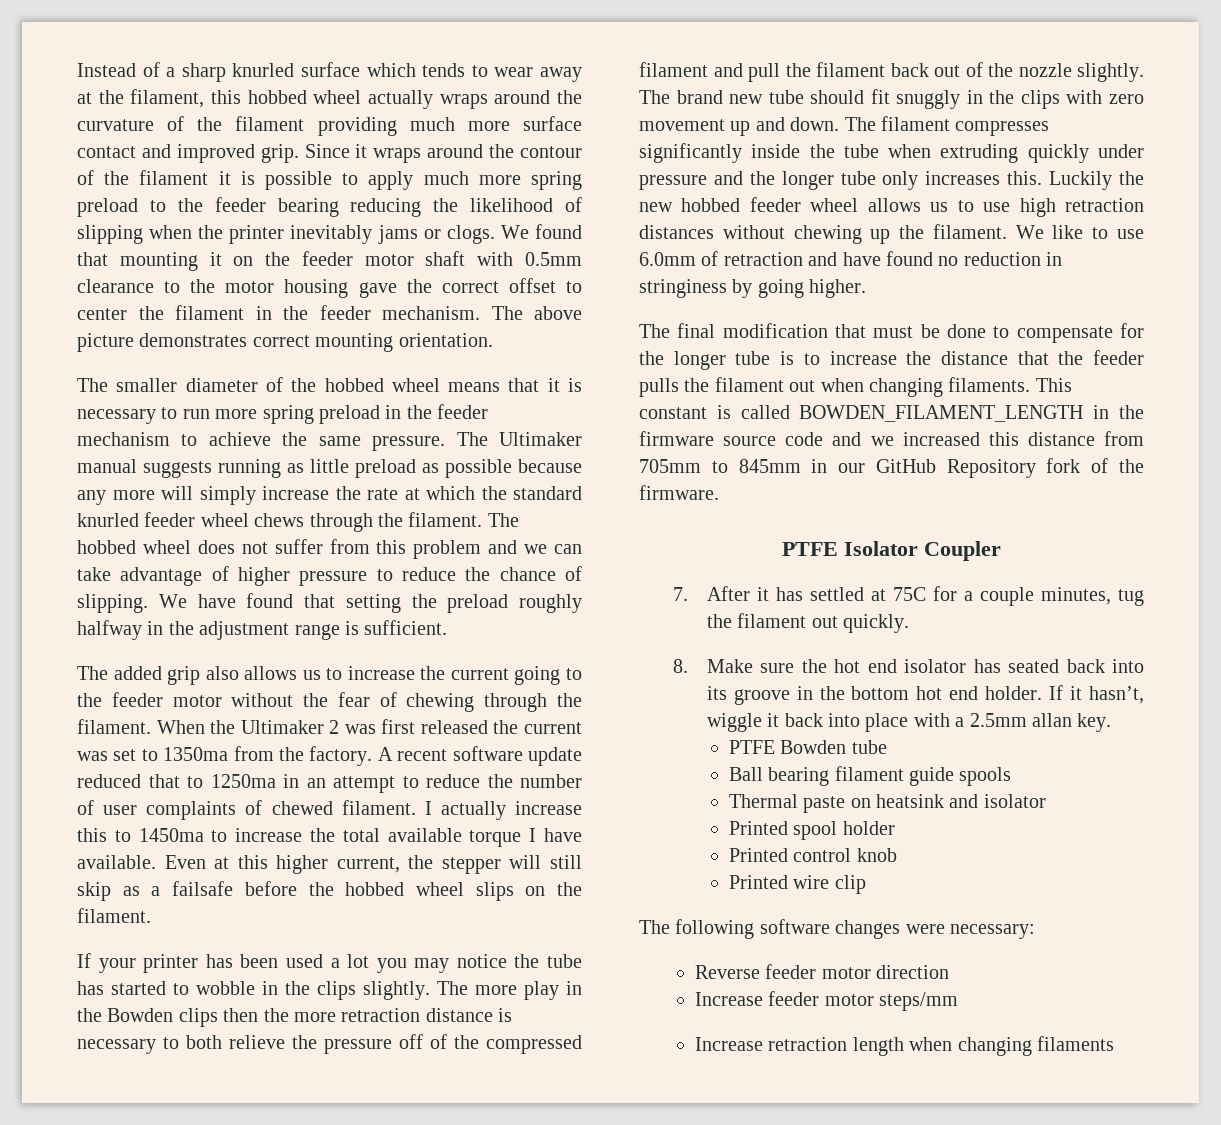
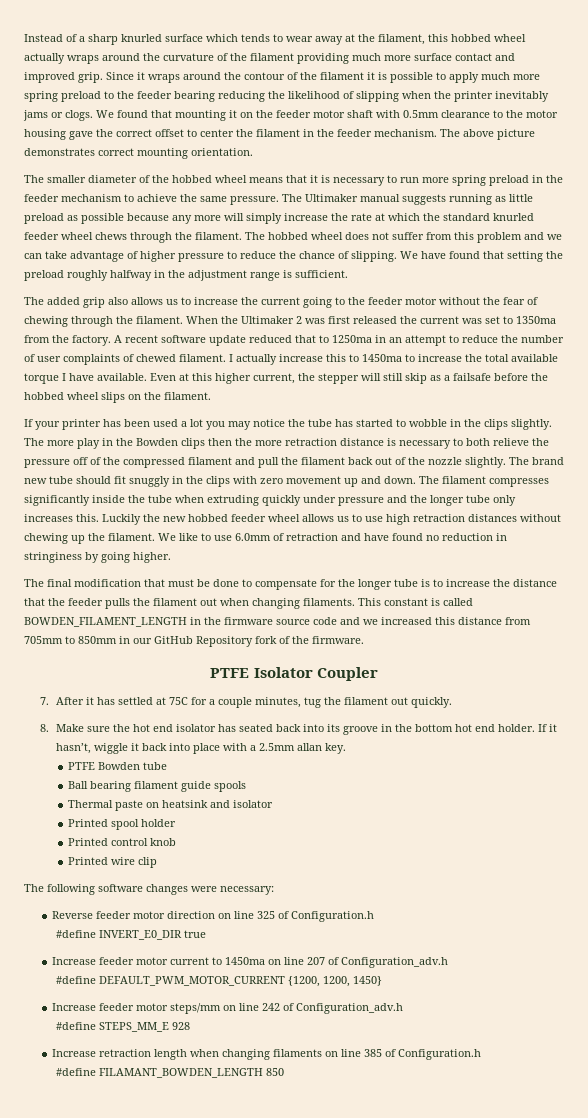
[738,459,801,473] 845mm -> [78,636,117,644] 850mm
[694,991,959,1011] // Increase feeder motor steps/mm -> [217,911,374,922] [55,930,206,940] [51,957,448,968] [55,976,382,987] [51,1003,403,1014] [55,1022,190,1032] on line 325 of Configuration.h // #define INVERT_E0_DIR true // Increase feeder motor current to 1450ma on line 207 of Configuration_adv.h // #define DEFAULT_PWM_MOTOR_CURRENT {1200, 1200, 1450} // Increase feeder motor steps/mm on line 242 of Configuration_adv.h // #define STEPS_MM_E 928
(1114, 1043) none -> [324,1049,481,1060] [55,1068,284,1078] on line 385 of Configuration.h // #define FILAMANT_BOWDEN_LENGTH 850

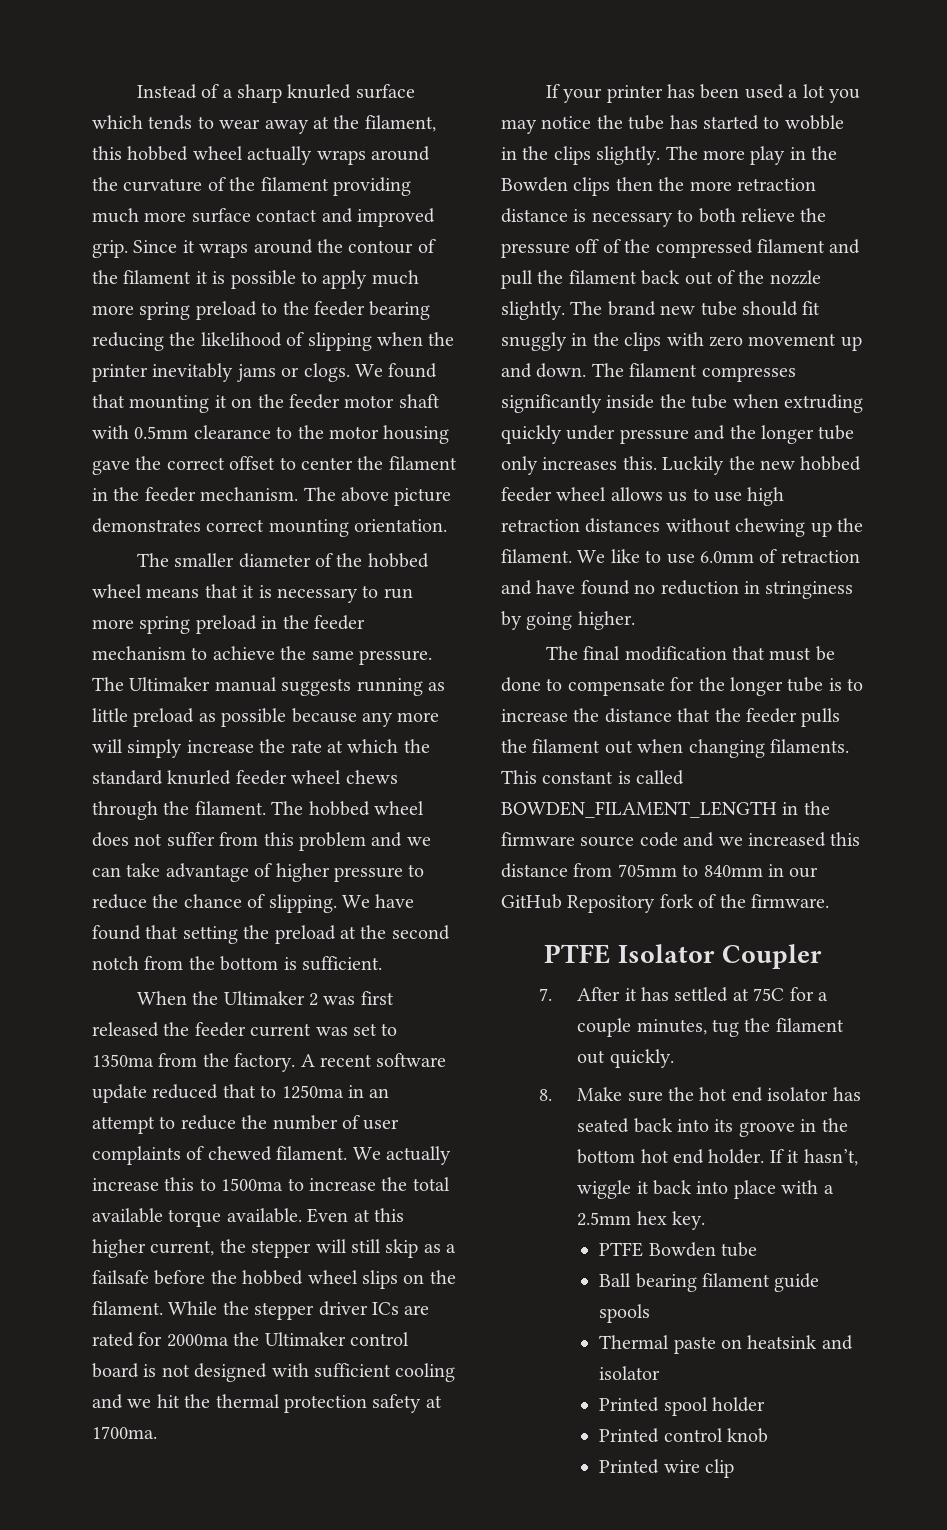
[67,270,348,281] [24,297,538,308] [24,316,183,327] roughly halfway in the adjustment range is sufficient. // The added grip also allows us to increase the current going to the feeder motor without the fear of chewing through the filament. -> [340,925,450,940] [92,956,382,971] at the second notch from the bottom is sufficient. //
(417, 320) none -> [194,1022,246,1037] feeder
[229,354,233,362] I -> [352,1147,381,1160] We
[362,354,402,362] 1450ma -> [221,1178,284,1191] 1500ma
[62,373,94,381] I have -> (222, 1218) none
(211, 396) none -> [168,1301,430,1320] [92,1332,409,1347] [92,1363,456,1382] [92,1394,442,1413] [92,1426,157,1439] While the stepper driver ICs are rated for 2000ma the Ultimaker control board is not designed with sufficient cooling and we hit the thermal protection safety at 1700ma.
[78,636,117,644] 850mm -> [703,865,763,877] 840mm
[296,743,322,751] allan -> [636,1211,667,1225] hex
[24,884,274,895] [51,911,374,922] [55,930,206,940] [51,957,448,968] [55,976,382,987] [51,1003,403,1014] [55,1022,190,1032] [51,1049,481,1060] [55,1068,284,1078] // The following software changes were necessary: // Reverse feeder motor direction on line 325 of Configuration.h // #define INVERT_E0_DIR true // Increase feeder motor current to 1450ma on line 207 of Configuration_adv.h // #define DEFAULT_PWM_MOTOR_CURRENT {1200, 1200, 1450} // Increase feeder motor steps/mm on line 242 of Configuration_adv.h // #define STEPS_MM_E 928 // Increase retraction length when changing filaments on line 385 of Configuration.h // #define FILAMANT_BOWDEN_LENGTH 850 -> (734, 1468) none

